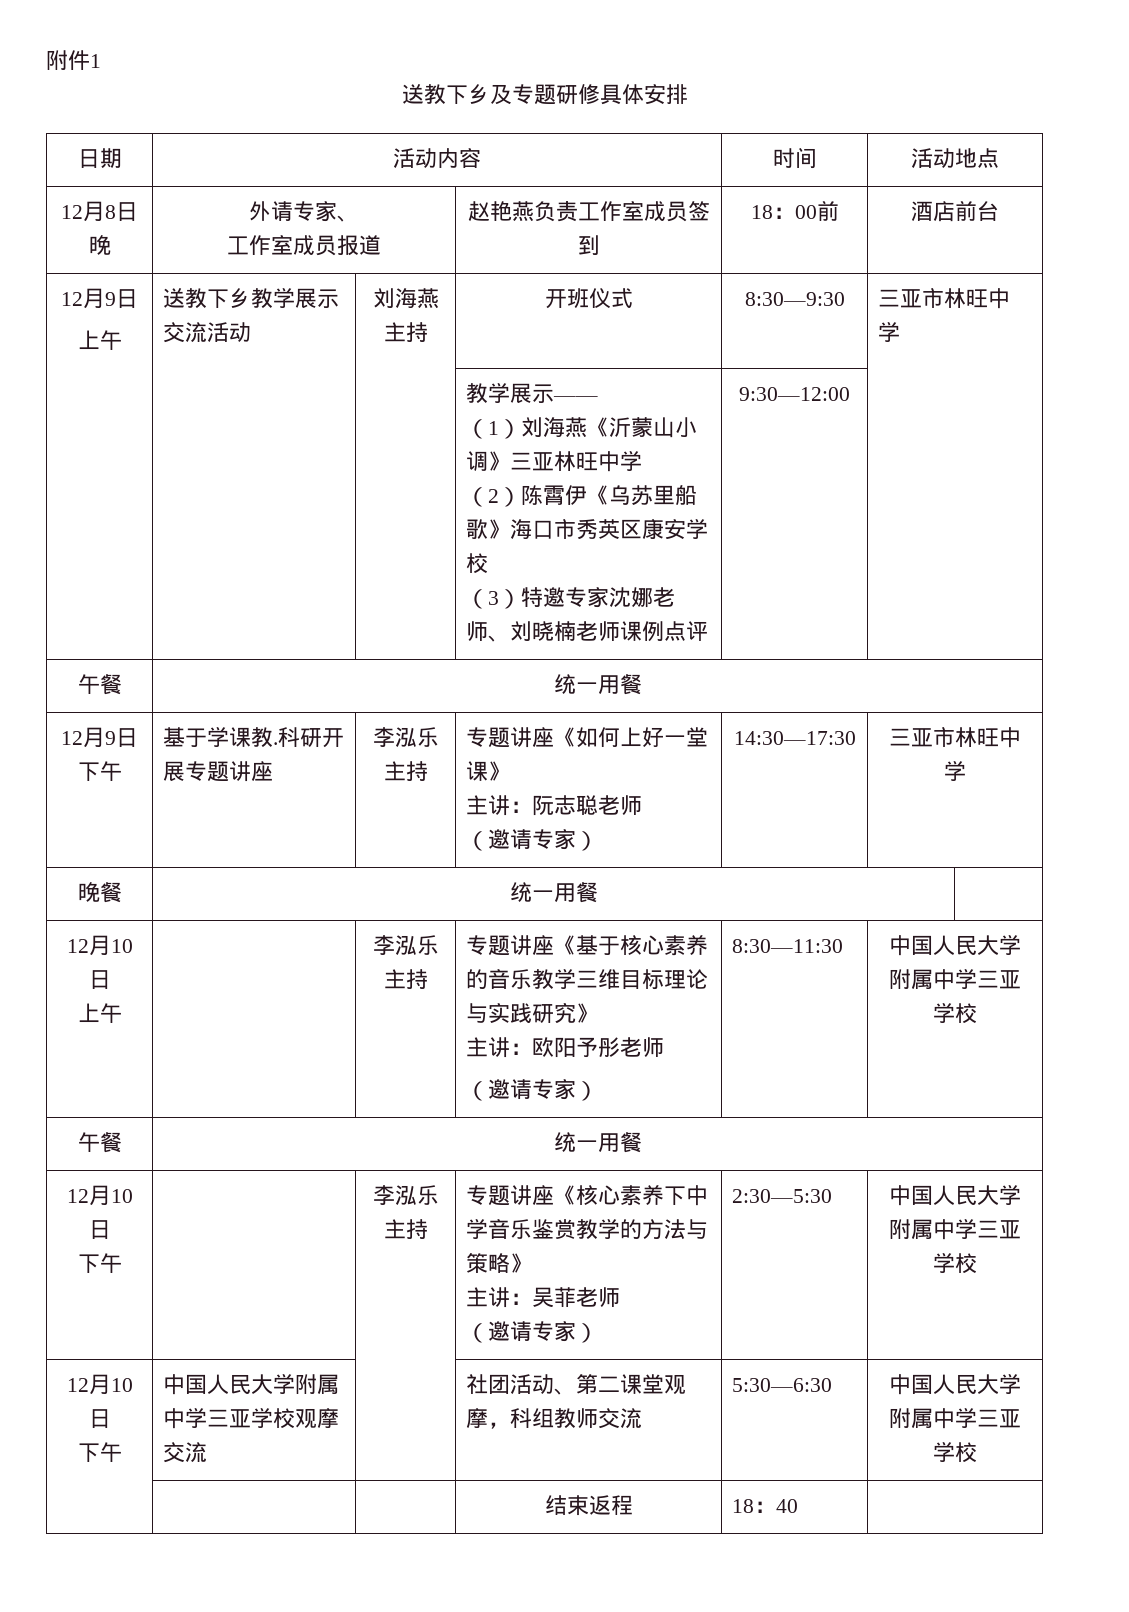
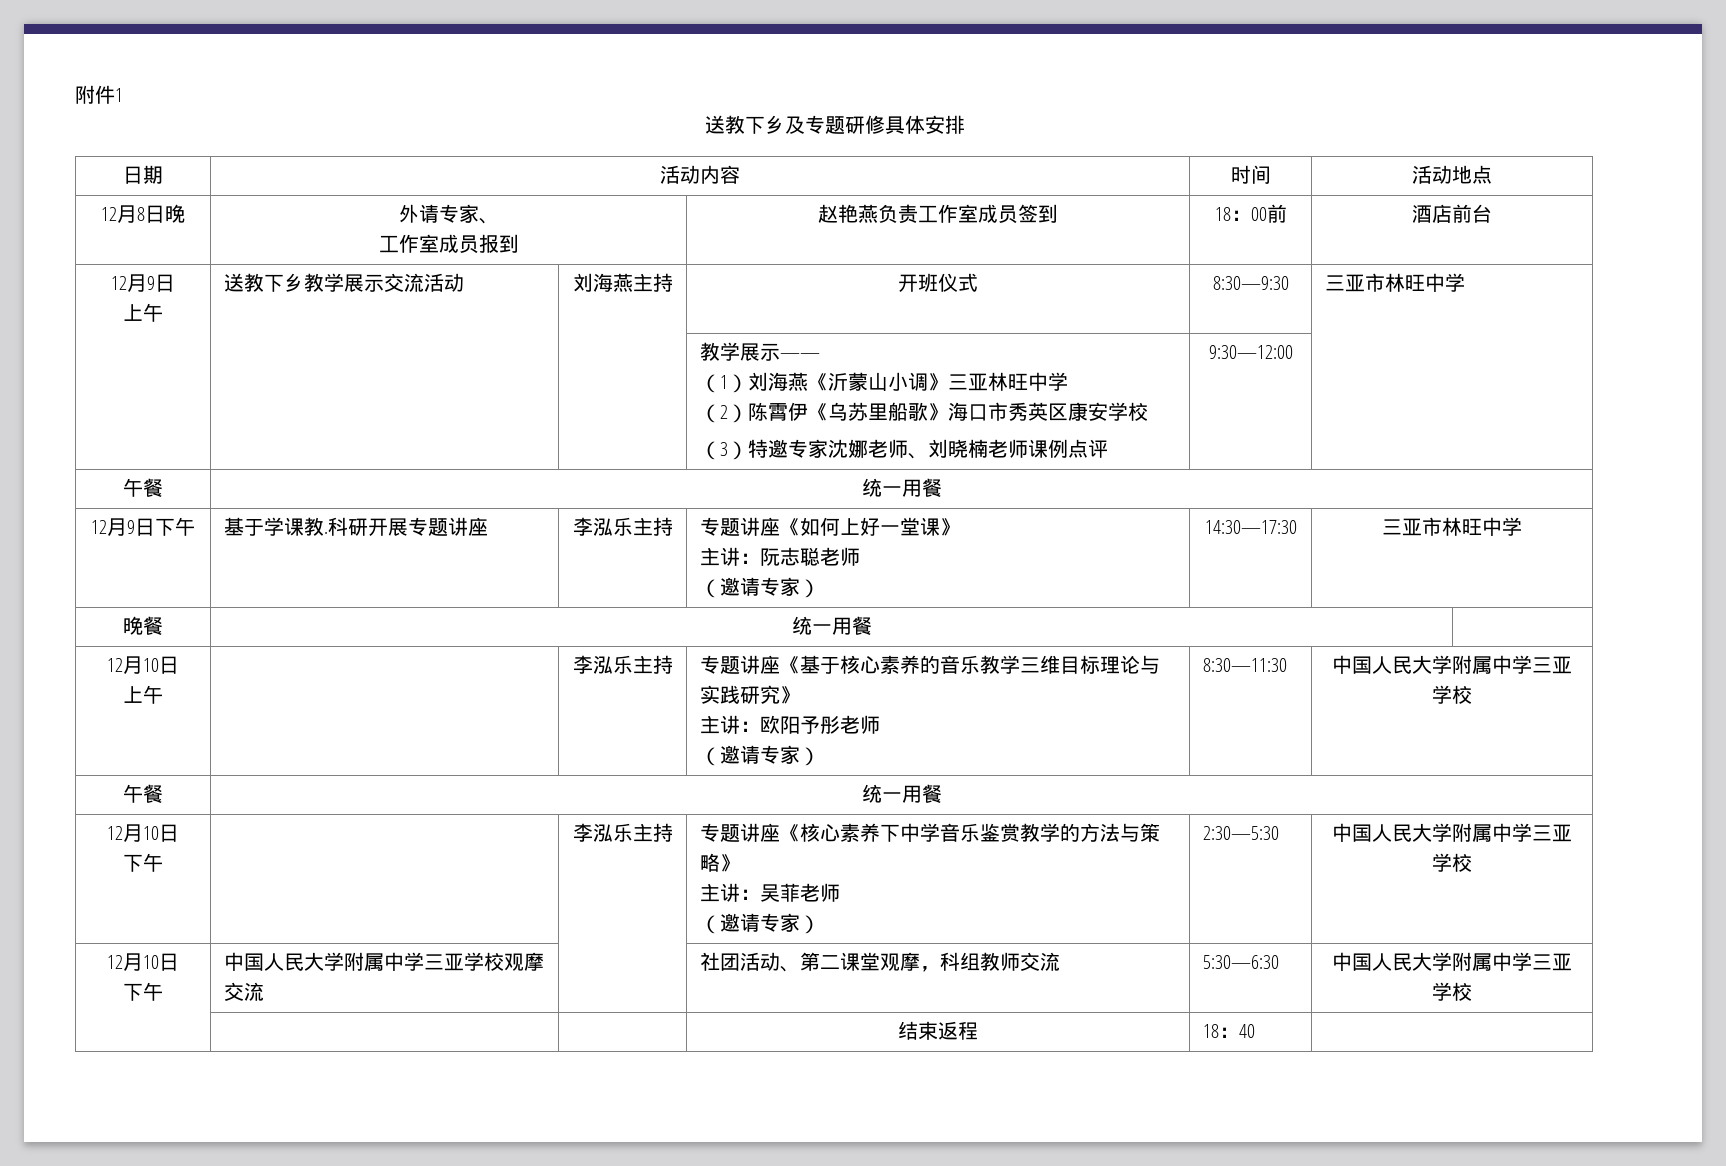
[358,235,381,255] 道 -> [498,234,519,253] 到

